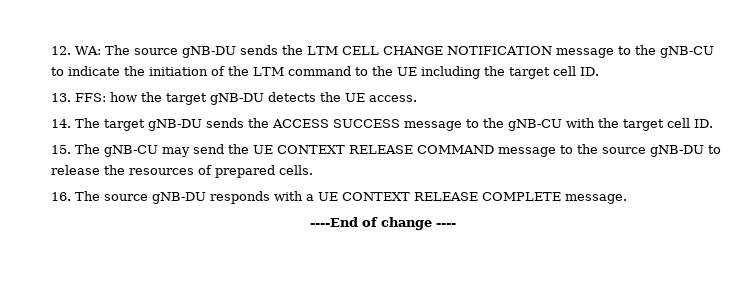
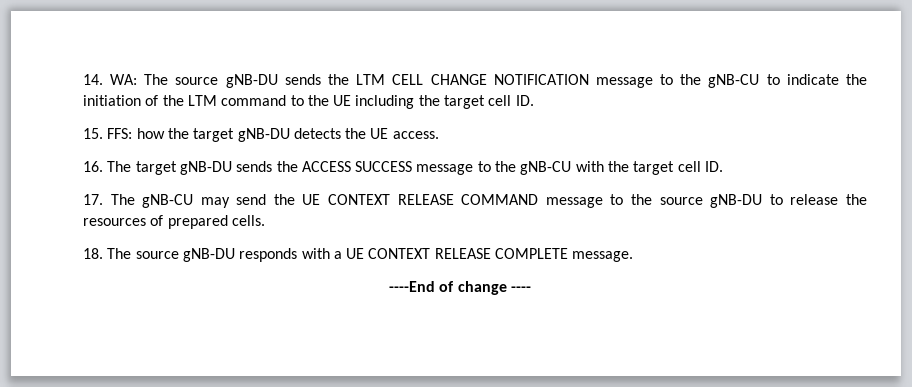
[51,46,72,55] 12. -> [82,74,103,85] 14.
[51,93,72,102] 13. -> [82,128,103,139] 15.
[51,119,72,128] 14. -> [82,161,103,172] 16.
[51,145,72,154] 15. -> [82,194,103,205] 17.
[51,192,72,201] 16. -> [82,248,103,259] 18.

